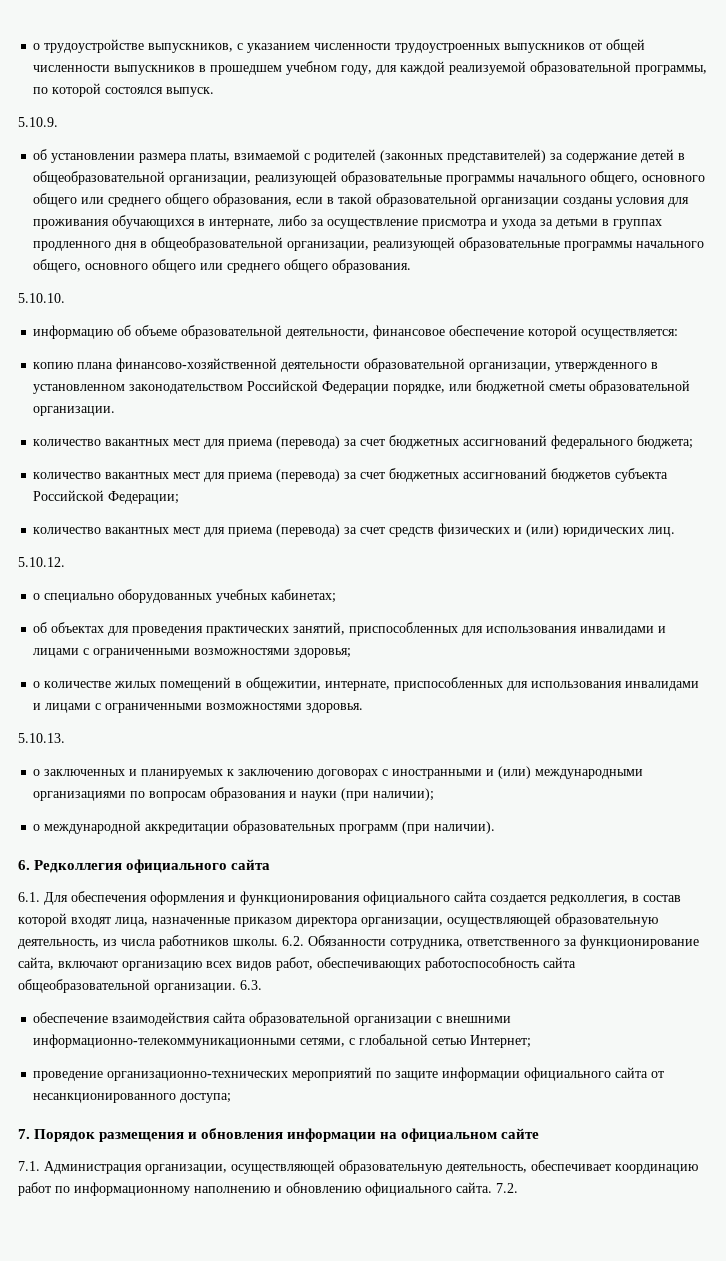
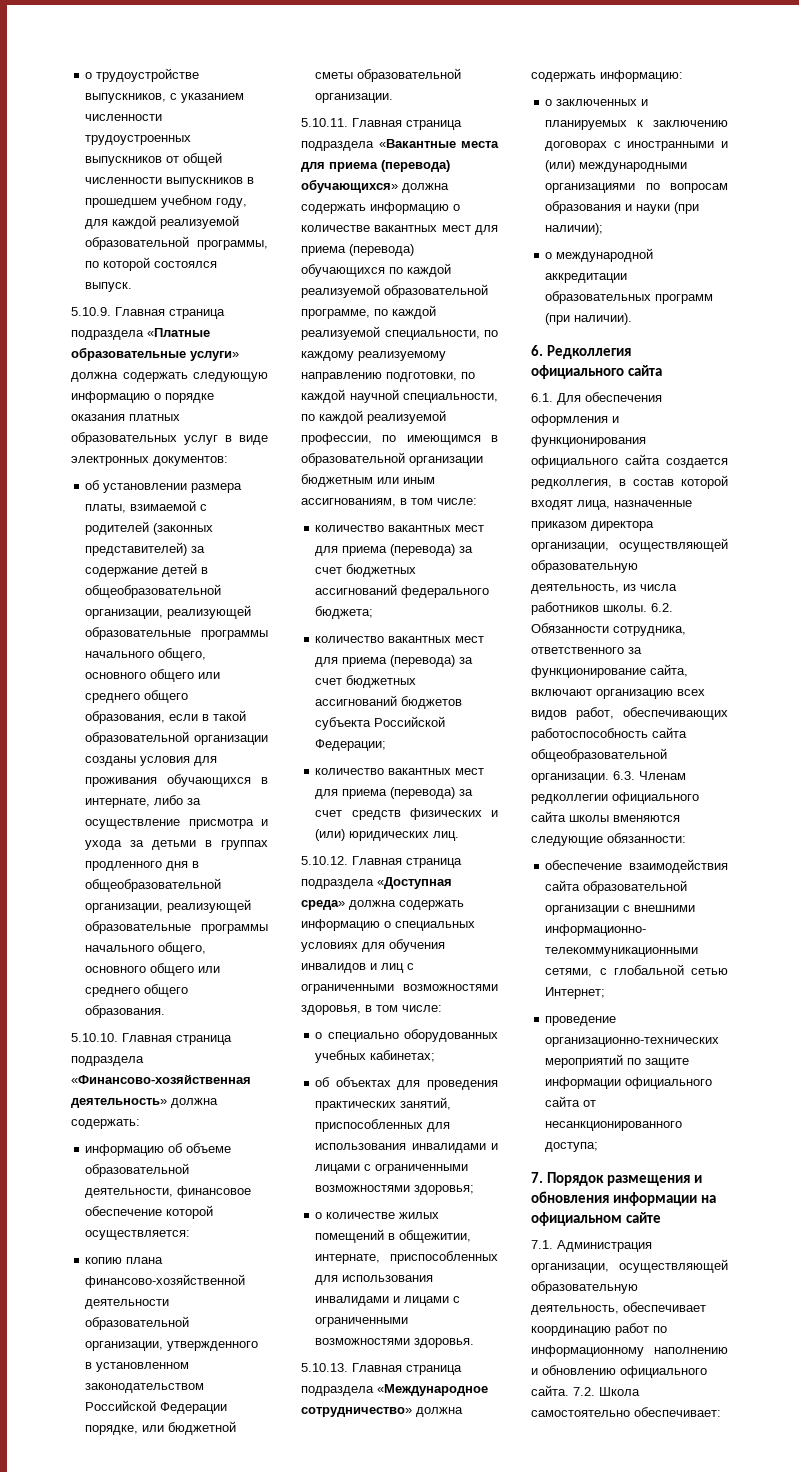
(58, 122) none -> [115,307,225,319] [71,328,210,340] [71,347,239,361] [71,372,268,382] [71,391,214,403] [71,414,180,421] [71,432,268,445] [71,456,228,466] Главная страница подраздела «Платные образовательные услуги» должна содержать следующую информацию о порядке оказания платных образовательных услуг в виде электронных документов:
(65, 298) none -> [122,1033,232,1045] [71,1056,144,1066] [71,1074,251,1084] [71,1098,218,1108] [71,1119,140,1129] Главная страница подраздела «Финансово-хозяйственная деятельность» должна содержать:
(116, 411) none -> [301,118,462,130] [301,139,499,151] [301,160,450,172] [301,179,449,193] [301,202,460,214] [301,225,498,235] [301,244,414,256] [301,263,451,277] [301,284,488,298] [301,305,436,319] [301,326,498,340] [301,351,446,361] [301,372,475,382] [301,389,498,403] [301,410,446,424] [301,433,498,445] [301,452,483,466] [301,474,435,487] [301,498,477,507] // 5.10.11. Главная страница подраздела «Вакантные места для приема (перевода) обучающихся» должна содержать информацию о количестве вакантных мест для приема (перевода) обучающихся по каждой реализуемой образовательной программе, по каждой реализуемой специальности, по каждому реализуемому направлению подготовки, по каждой научной специальности, по каждой реализуемой профессии, по имеющимся в образовательной организации бюджетным или иным ассигнованиям, в том числе:
(65, 562) none -> [352,856,462,868] [301,877,452,889] [301,900,464,910] [301,919,475,931] [301,939,445,952] [301,963,414,973] [301,984,498,994] [301,1005,442,1015] Главная страница подраздела «Доступная среда» должна содержать информацию о специальных условиях для обучения инвалидов и лиц с ограниченными возможностями здоровья, в том числе:
(65, 738) none -> [352,1363,462,1375] [301,1384,488,1396] [301,1407,463,1417] [531,70,683,82] Главная страница подраздела «Международное сотрудничество» должна содержать информацию:
(262, 985) none -> [639,771,686,780] [531,792,699,804] [531,811,680,822] [531,833,686,846] Членам редколлегии официального сайта школы вменяются следующие обязанности:
(518, 1188) none -> [599,1387,640,1396] [531,1407,721,1417] Школа самостоятельно обеспечивает:

